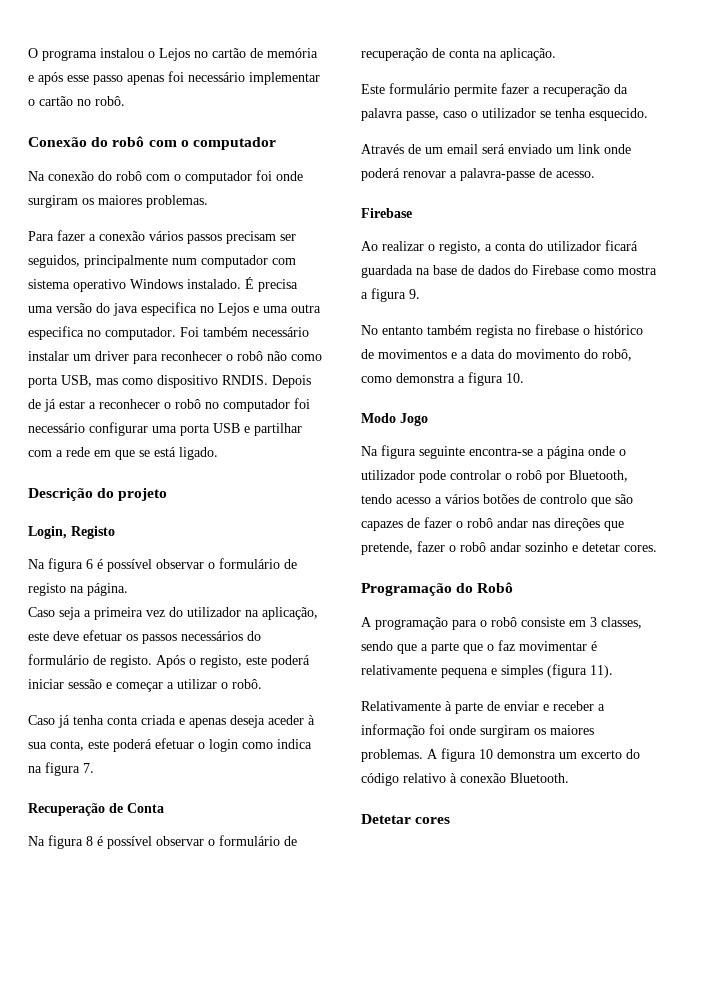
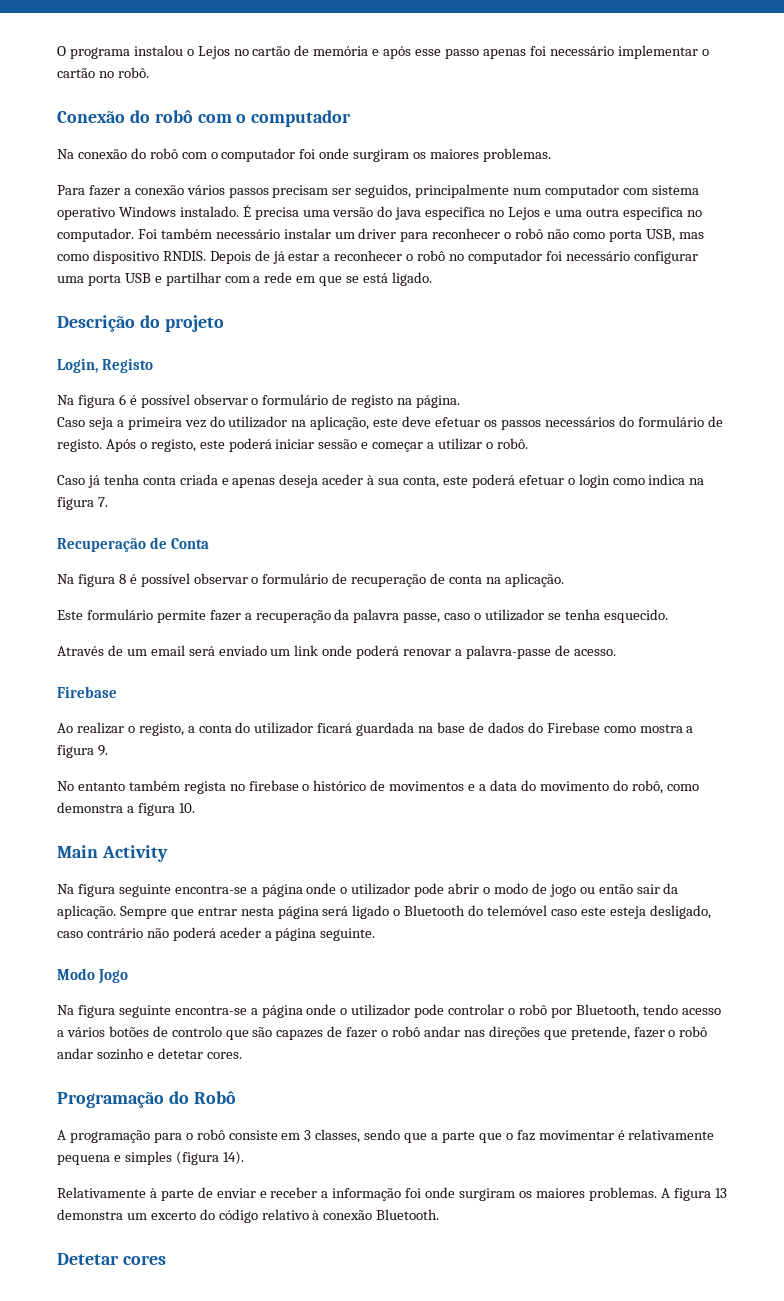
(524, 378) none -> [57,845,168,862] [57,883,679,897] [57,905,711,919] [57,927,376,941] // Main Activity // Na figura seguinte encontra-se a página onde o utilizador pode abrir o modo de jogo ou então sair da aplicação. Sempre que entrar nesta página será ligado o Bluetooth do telemóvel caso este esteja desligado, caso contrário não poderá aceder a página seguinte.
[590,665,613,678] 11). -> [222,1151,244,1165] 14).
[479,749,493,759] 10 -> [714,1188,727,1198] 13

